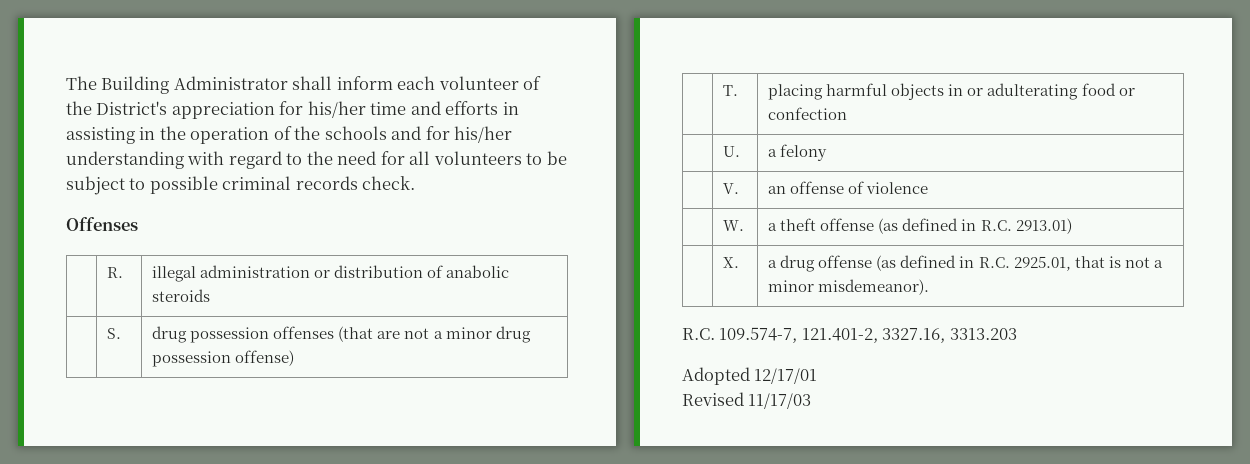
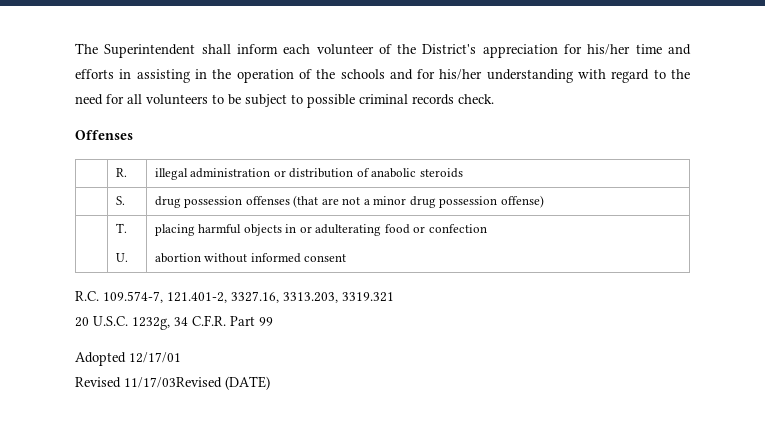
[101,76,288,94] Building Administrator -> [104,44,196,58] Superintendent
(739, 90) none -> [115,253,128,262] // U.
[723,146,741,157] [768,144,828,161] [723,183,740,194] [768,181,929,194] [723,220,745,231] [768,218,1072,234] [723,257,740,268] [768,255,1163,272] [768,279,930,295] [682,327,1017,343] // | U. | a felony // | V. | an offense of violence // | W. | a theft offense (as defined in R.C. 2913.01) // | X. | a drug offense (as defined in R.C. 2925.01, that is not a minor misdemeanor). // R.C. 109.574-7, 121.401-2, 3327.16, 3313.203 -> [154,253,347,263] [75,291,394,303] [75,315,273,330] // abortion without informed consent // R.C. 109.574-7, 121.401-2, 3327.16, 3313.203, 3319.321 // 20 U.S.C. 1232g, 34 C.F.R. Part 99
[748,393,812,409] 11/17/03 -> [124,376,270,390] 11/17/03Revised (DATE)

